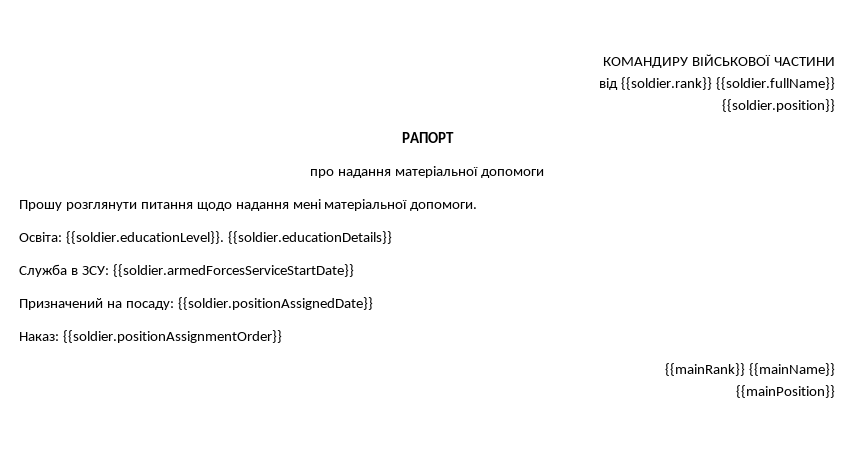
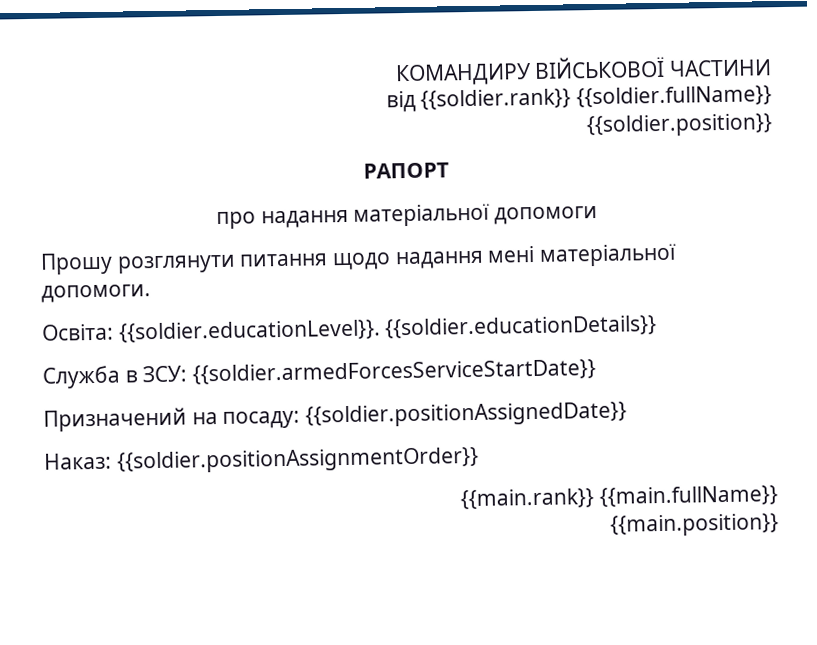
[665,363,835,376] [736,385,835,398] {{mainRank}} {{mainName}} // {{mainPosition}} -> [460,485,778,510] [610,513,779,537] {{main.rank}} {{main.fullName}} // {{main.position}}

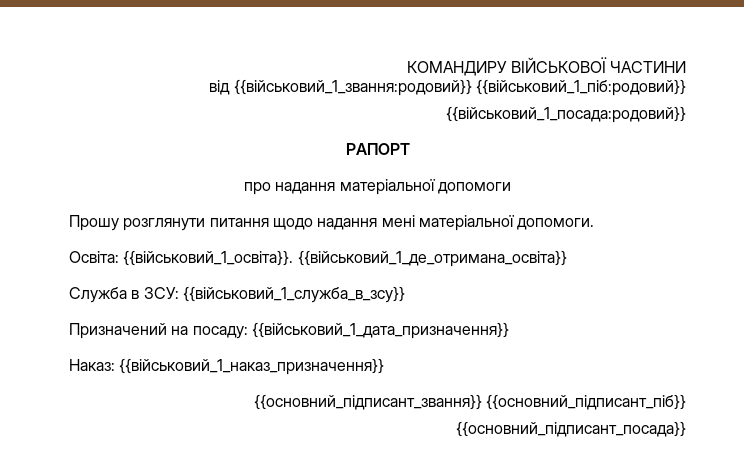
[420,85,772,110] [586,113,773,138] {{soldier.rank}} {{soldier.fullName}} // {{soldier.position}} -> [233,79,686,96] [446,106,686,123] {{військовий_1_звання:родовий}} {{військовий_1_піб:родовий}} // {{військовий_1_посада:родовий}}
[117,315,658,343] {{soldier.educationLevel}}. {{soldier.educationDetails}} -> [123,250,567,267] {{військовий_1_освіта}}. {{військовий_1_де_отримана_освіта}}
[192,359,597,385] {{soldier.armedForcesServiceStartDate}} -> [182,286,405,303] {{військовий_1_служба_в_зсу}}
[305,401,628,428] {{soldier.positionAssignedDate}} -> [251,322,509,339] {{військовий_1_дата_призначення}}
[116,446,479,474] [460,485,778,510] [610,513,779,537] {{soldier.positionAssignmentOrder}} // {{main.rank}} {{main.fullName}} // {{main.position}} -> [119,358,385,375] [253,394,686,410] [456,421,686,437] {{військовий_1_наказ_призначення}} // {{основний_підписант_звання}} {{основний_підписант_піб}} // {{основний_підписант_посада}}

